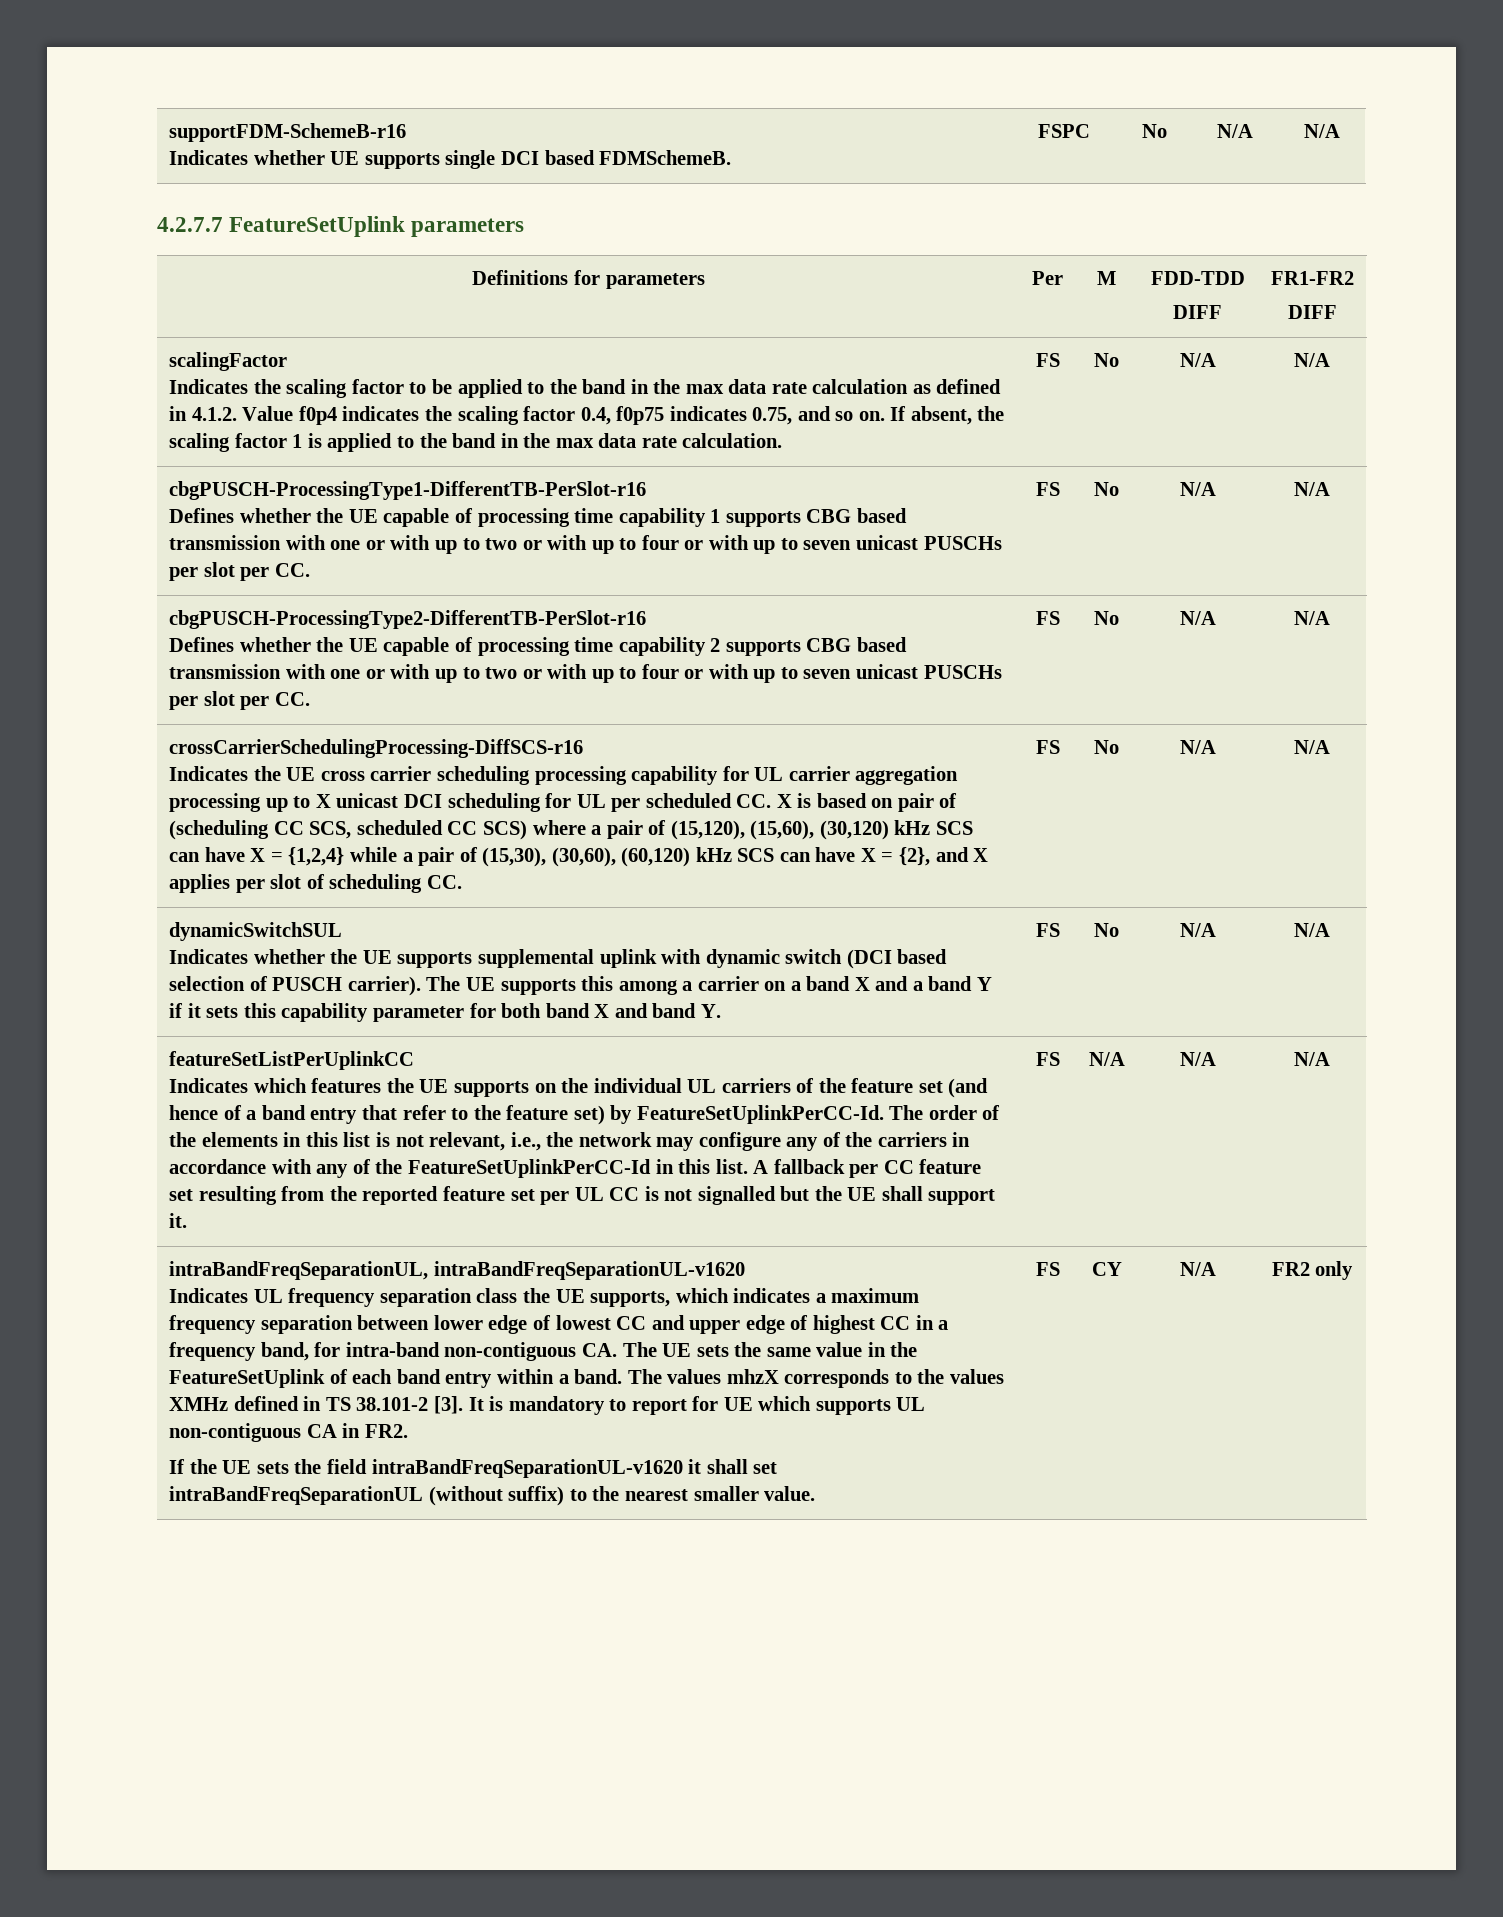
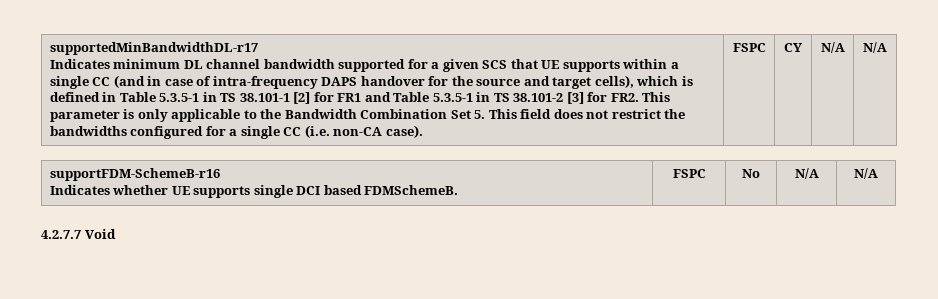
(169, 132) none -> [49,42,258,55] [49,59,679,72] [49,75,693,89] [49,92,671,104] [49,109,686,122] [49,125,423,139] [732,43,766,52] [784,43,803,52] [820,42,845,53] [863,42,887,53] supportedMinBandwidthDL-r17 // Indicates minimum DL channel bandwidth supported for a given SCS that UE supports within a single CC (and in case of intra-frequency DAPS handover for the source and target cells), which is defined in Table 5.3.5-1 in TS 38.101-1 [2] for FR1 and Table 5.3.5-1 in TS 38.101-2 [3] for FR2. This parameter is only applicable to the Bandwidth Combination Set 5. This field does not restrict the bandwidths configured for a single CC (i.e. non-CA case). | FSPC | CY | N/A | N/A //
[229,216,525,237] [472,270,705,289] [1032,271,1063,285] [1097,271,1116,285] [1150,271,1245,285] [1173,305,1222,319] [1270,271,1354,285] [1287,305,1337,319] [169,352,288,371] [169,379,1002,398] [169,406,1005,425] [169,433,783,452] [1035,353,1060,367] [1094,353,1119,367] [1179,353,1216,367] [1294,353,1330,367] [169,481,647,500] [169,508,907,527] [169,535,1002,554] [169,562,310,581] [1035,482,1060,496] [1094,482,1119,496] [1179,482,1216,496] [1294,482,1330,496] [169,610,647,629] [169,637,907,656] [169,664,1002,683] [169,691,310,710] [1035,611,1060,625] [1094,611,1119,625] [1179,611,1216,625] [1294,611,1330,625] [169,739,584,758] [169,766,959,785] [169,793,958,812] [169,820,973,840] [169,847,989,867] [169,874,463,893] [1035,740,1060,754] [1094,740,1119,754] [1179,740,1216,754] [1294,740,1330,754] [169,922,343,941] [169,949,948,969] [169,976,992,996] [169,1003,721,1022] [1035,923,1060,937] [1094,923,1119,937] [1179,923,1216,937] [1294,923,1330,937] [169,1051,415,1070] [169,1078,989,1098] [169,1105,1001,1125] [169,1132,971,1151] [169,1159,982,1178] [169,1186,996,1205] [169,1213,188,1228] [1035,1052,1060,1066] [1088,1052,1125,1066] [1179,1052,1216,1066] [1294,1052,1330,1066] [169,1261,745,1280] [169,1288,920,1307] [169,1315,949,1334] [169,1342,918,1361] [169,1369,1004,1388] [169,1396,926,1415] [169,1423,408,1442] [169,1459,778,1478] [169,1486,816,1506] [1035,1262,1060,1276] [1091,1262,1122,1276] [1179,1262,1216,1276] [1271,1261,1354,1280] FeatureSetUplink parameters // Definitions for parameters | Per | M | FDD-TDD // DIFF | FR1-FR2 // DIFF // scalingFactor // Indicates the scaling factor to be applied to the band in the max data rate calculation as defined in 4.1.2. Value f0p4 indicates the scaling factor 0.4, f0p75 indicates 0.75, and so on. If absent, the scaling factor 1 is applied to the band in the max data rate calculation. | FS | No | N/A | N/A // cbgPUSCH-ProcessingType1-DifferentTB-PerSlot-r16 // Defines whether the UE capable of processing time capability 1 supports CBG based transmission with one or with up to two or with up to four or with up to seven unicast PUSCHs per slot per CC. | FS | No | N/A | N/A // cbgPUSCH-ProcessingType2-DifferentTB-PerSlot-r16 // Defines whether the UE capable of processing time capability 2 supports CBG based transmission with one or with up to two or with up to four or with up to seven unicast PUSCHs per slot per CC. | FS | No | N/A | N/A // crossCarrierSchedulingProcessing-DiffSCS-r16 // Indicates the UE cross carrier scheduling processing capability for UL carrier aggregation processing up to X unicast DCI scheduling for UL per scheduled CC. X is based on pair of (scheduling CC SCS, scheduled CC SCS) where a pair of (15,120), (15,60), (30,120) kHz SCS can have X = {1,2,4} while a pair of (15,30), (30,60), (60,120) kHz SCS can have X = {2}, and X applies per slot of scheduling CC. | FS | No | N/A | N/A // dynamicSwitchSUL // Indicates whether the UE supports supplemental uplink with dynamic switch (DCI based selection of PUSCH carrier). The UE supports this among a carrier on a band X and a band Y if it sets this capability parameter for both band X and band Y. | FS | No | N/A | N/A // featureSetListPerUplinkCC // Indicates which features the UE supports on the individual UL carriers of the feature set (and hence of a band entry that refer to the feature set) by FeatureSetUplinkPerCC-Id. The order of the elements in this list is not relevant, i.e., the network may configure any of the carriers in accordance with any of the FeatureSetUplinkPerCC-Id in this list. A fallback per CC feature set resulting from the reported feature set per UL CC is not signalled but the UE shall support it. | FS | N/A | N/A | N/A // intraBandFreqSeparationUL, intraBandFreqSeparationUL-v1620 // Indicates UL frequency separation class the UE supports, which indicates a maximum frequency separation between lower edge of lowest CC and upper edge of highest CC in a frequency band, for intra-band non-contiguous CA. The UE sets the same value in the FeatureSetUplink of each band entry within a band. The values mhzX corresponds to the values XMHz defined in TS 38.101-2 [3]. It is mandatory to report for UE which supports UL non-contiguous CA in FR2. // If the UE sets the field intraBandFreqSeparationUL-v1620 it shall set intraBandFreqSeparationUL (without suffix) to the nearest smaller value. | FS | CY | N/A | FR2 only -> [84,229,116,239] Void

